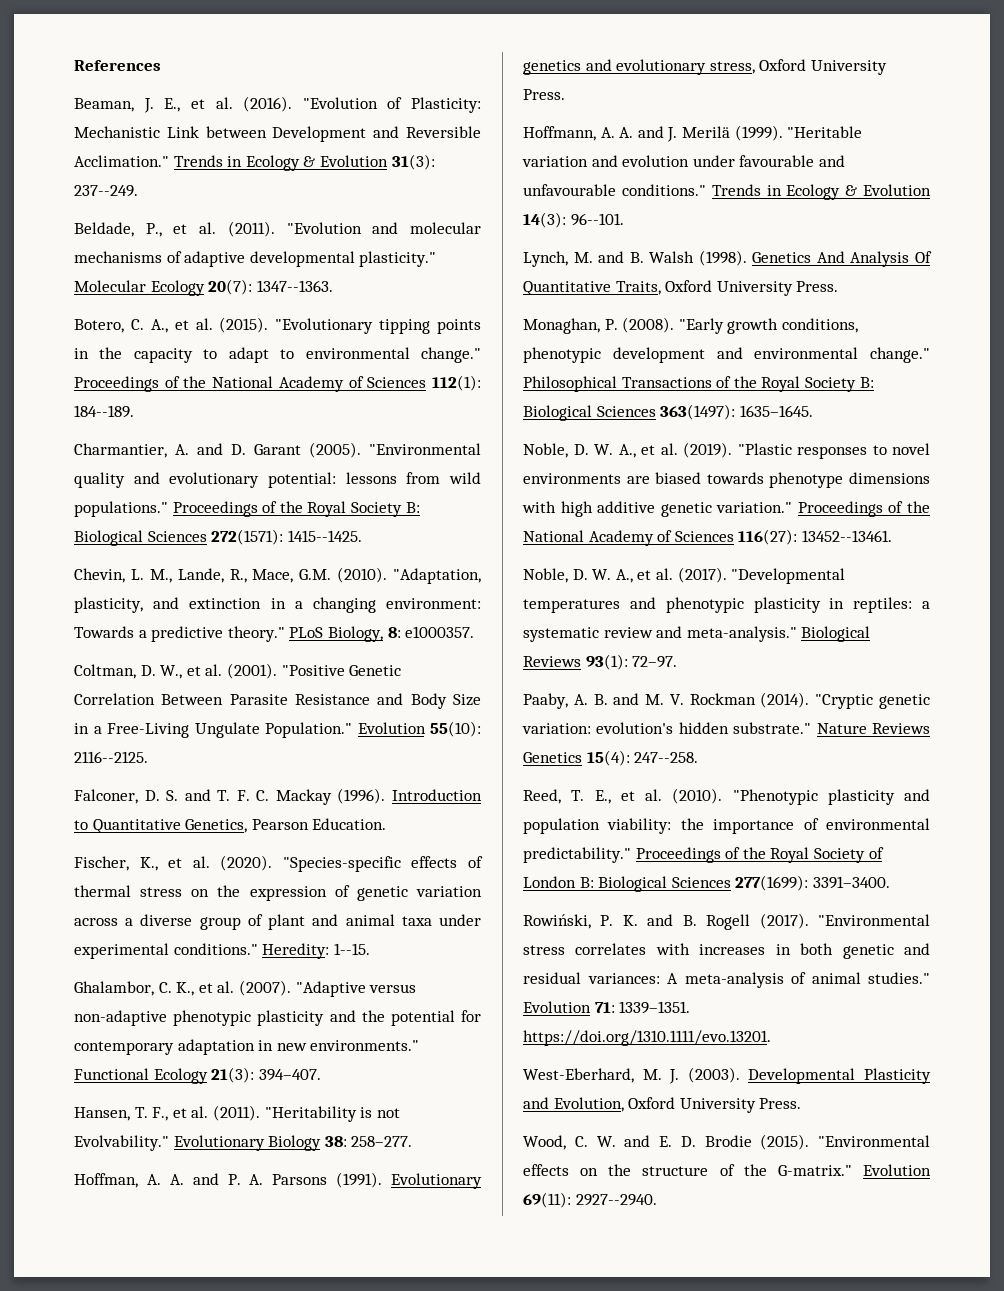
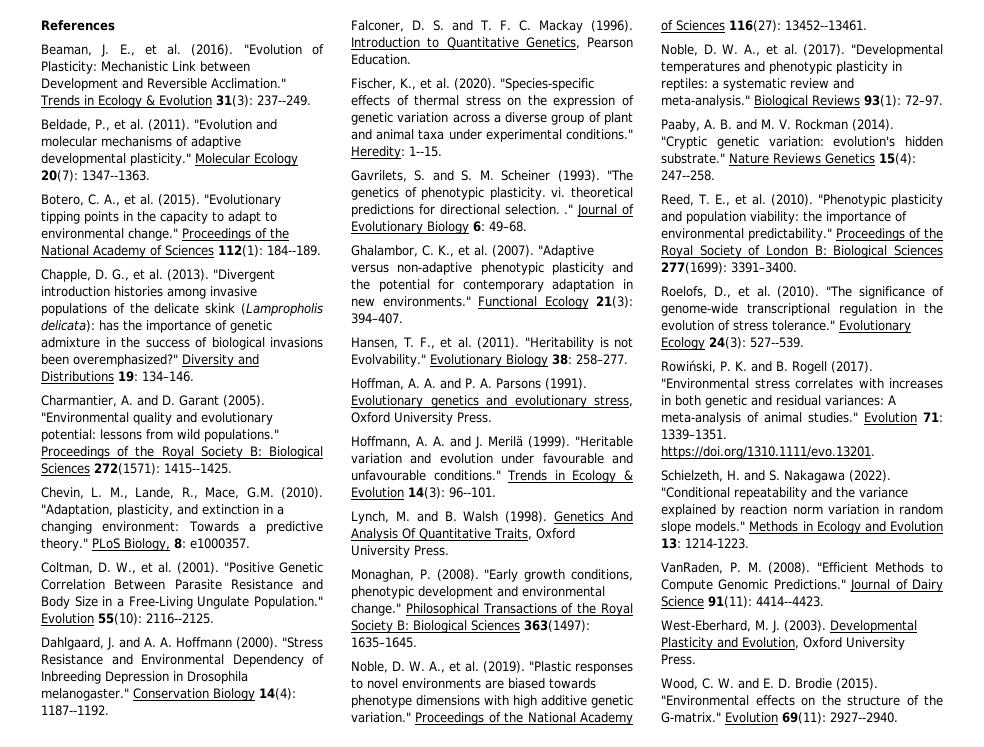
(134, 411) none -> [41,269,275,282] [41,286,257,299] [41,303,323,316] [41,320,272,333] [41,337,323,350] [41,354,259,367] [41,371,194,382] // Chapple, D. G., et al. (2013). "Divergent introduction histories among invasive populations of the delicate skink (Lampropholis delicata): has the importance of genetic admixture in the success of biological invasions been overemphasized?" Diversity and Distributions 19: 134–146.
(148, 757) none -> [41,637,323,650] [41,654,324,667] [41,671,248,684] [41,688,296,701] [41,705,109,716] // Dahlgaard, J. and A. A. Hoffmann (2000). "Stress Resistance and Environmental Dependency of Inbreeding Depression in Drosophila melanogaster." Conservation Biology 14(4): 1187--1192.
(370, 949) none -> [351,170,633,182] [351,187,633,200] [351,204,634,217] [351,221,527,234] // Gavrilets, S. and S. M. Scheiner (1993). "The genetics of phenotypic plasticity. vi. theoretical predictions for directional selection. ." Journal of Evolutionary Biology 6: 49–68.
(890, 882) none -> [661,286,944,299] [661,303,943,316] [661,320,911,333] [661,337,804,350] // Roelofs, D., et al. (2010). "The significance of genome-wide transcriptional regulation in the evolution of stress tolerance." Evolutionary Ecology 24(3): 527--539.
(771, 1038) none -> [661,470,891,483] [661,487,908,500] [661,504,943,517] [661,521,943,534] [661,538,749,549] [661,562,943,574] [661,579,943,592] [661,596,824,608] // Schielzeth, H. and S. Nakagawa (2022). "Conditional repeatability and the variance explained by reaction norm variation in random slope models." Methods in Ecology and Evolution 13: 1214-1223. // VanRaden, P. M. (2008). "Efficient Methods to Compute Genomic Predictions." Journal of Dairy Science 91(11): 4414--4423.

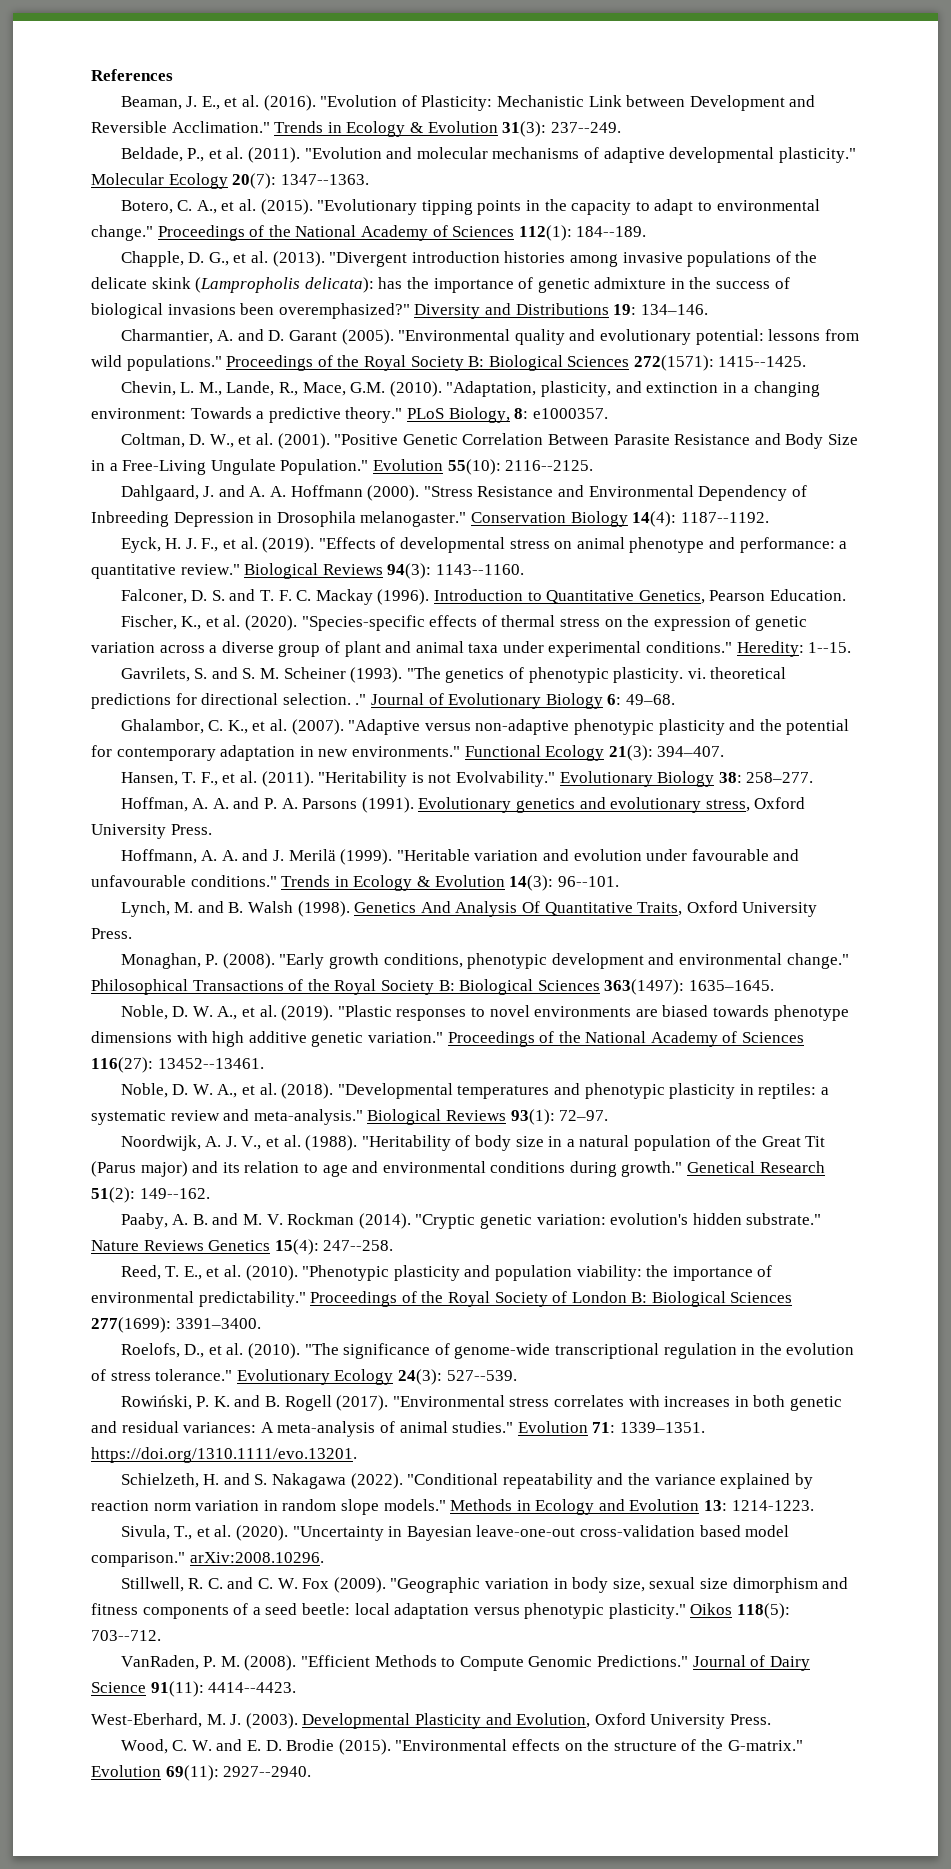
(109, 710) none -> [120,537,848,553] [91,563,524,579] // Eyck, H. J. F., et al. (2019). "Effects of developmental stress on animal phenotype and performance: a quantitative review." Biological Reviews 94(3): 1143--1160.
[803,44,846,56] (2017). -> [281,1083,334,1099] (2018).
(943, 100) none -> [120,1135,826,1151] [91,1161,825,1177] [91,1187,210,1203] // Noordwijk, A. J. V., et al. (1988). "Heritability of body size in a natural population of the Great Tit (Parus major) and its relation to age and environmental conditions during growth." Genetical Research 51(2): 149--162.
(749, 543) none -> [120,1525,790,1541] [91,1552,324,1567] [120,1577,849,1593] [91,1603,791,1619] [91,1630,161,1641] // Sivula, T., et al. (2020). "Uncertainty in Bayesian leave-one-out cross-validation based model comparison." arXiv:2008.10296. // Stillwell, R. C. and C. W. Fox (2009). "Geographic variation in body size, sexual size dimorphism and fitness components of a seed beetle: local adaptation versus phenotypic plasticity." Oikos 118(5): 703--712.

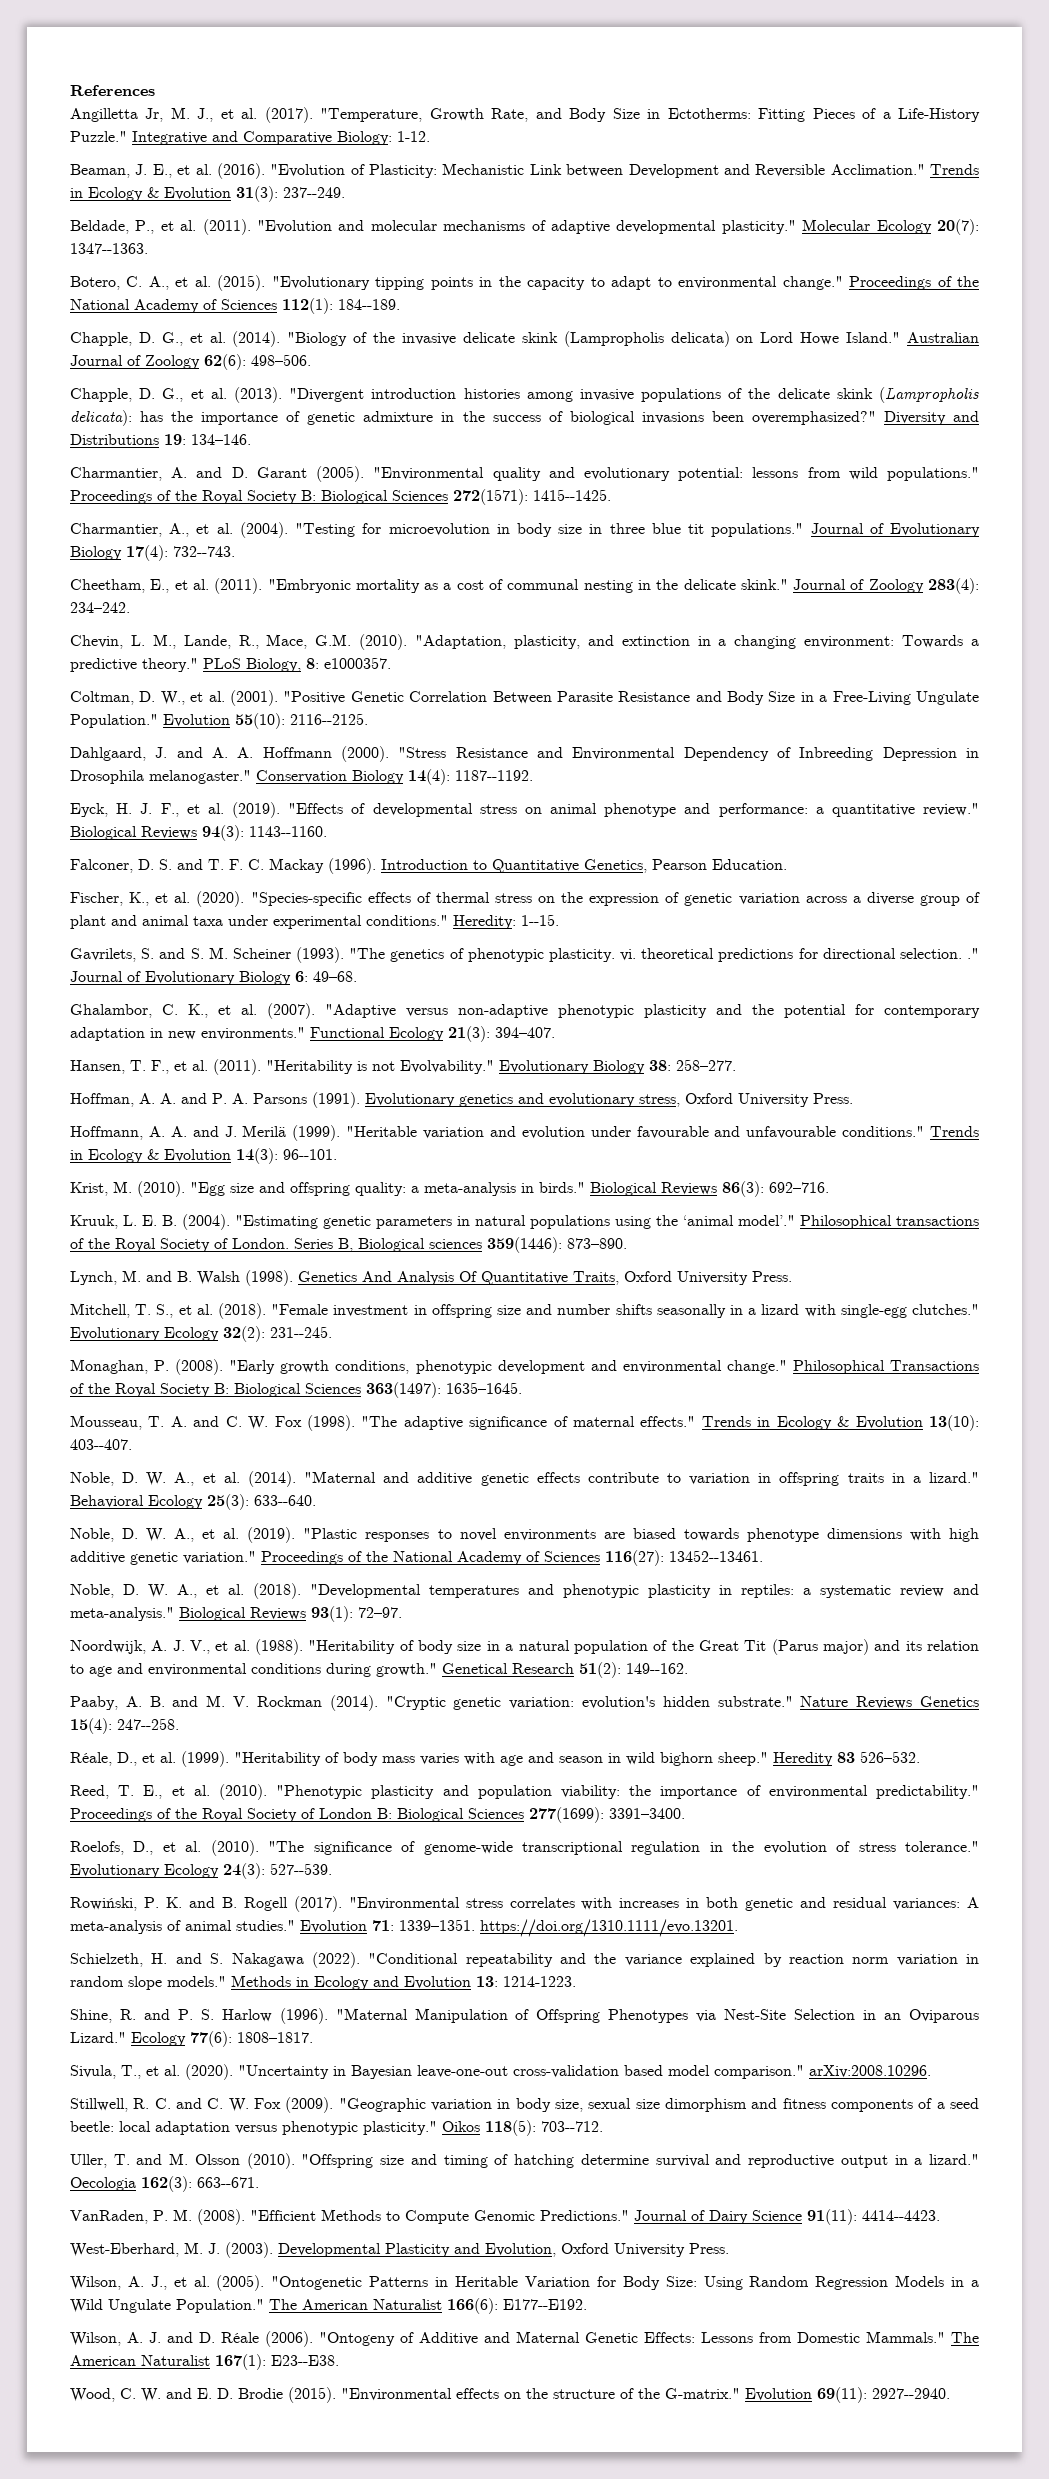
(173, 75) none -> [70,107,981,123] [70,131,430,145] // Angilletta Jr, M. J., et al. (2017). "Temperature, Growth Rate, and Body Size in Ectotherms: Fitting Pieces of a Life-History Puzzle." Integrative and Comparative Biology: 1-12.
(647, 231) none -> [70,331,980,347] [70,354,311,370] // Chapple, D. G., et al. (2014). "Biology of the invasive delicate skink (Lampropholis delicata) on Lord Howe Island." Australian Journal of Zoology 62(6): 498–506.
(807, 361) none -> [70,522,980,538] [70,545,235,561] [70,578,979,594] [70,602,130,613] // Charmantier, A., et al. (2004). "Testing for microevolution in body size in three blue tit populations." Journal of Evolutionary Biology 17(4): 732--743. // Cheetham, E., et al. (2011). "Embryonic mortality as a cost of communal nesting in the delicate skink." Journal of Zoology 283(4): 234–242.
(619, 881) none -> [70,1181,829,1197] [70,1214,979,1230] [70,1237,627,1253] // Krist, M. (2010). "Egg size and offspring quality: a meta-analysis in birds." Biological Reviews 86(3): 692–716. // Kruuk, L. E. B. (2004). "Estimating genetic parameters in natural populations using the ‘animal model’." Philosophical transactions of the Royal Society of London. Series B, Biological sciences 359(1446): 873–890.
(132, 933) none -> [70,1303,980,1319] [70,1326,332,1342] // Mitchell, T. S., et al. (2018). "Female investment in offspring size and number shifts seasonally in a lizard with single-egg clutches." Evolutionary Ecology 32(2): 231--245.
(774, 985) none -> [70,1415,980,1431] [70,1439,132,1450] [70,1471,979,1487] [70,1494,316,1510] // Mousseau, T. A. and C. W. Fox (1998). "The adaptive significance of maternal effects." Trends in Ecology & Evolution 13(10): 403--407. // Noble, D. W. A., et al. (2014). "Maternal and additive genetic effects contribute to variation in offspring traits in a lizard." Behavioral Ecology 25(3): 633--640.
(394, 1245) none -> [70,1751,920,1767] // Réale, D., et al. (1999). "Heritability of body mass varies with age and season in wild bighorn sheep." Heredity 83 526–532.
(814, 1505) none -> [70,2008,980,2024] [70,2031,313,2047] // Shine, R. and P. S. Harlow (1996). "Maternal Manipulation of Offspring Phenotypes via Nest-Site Selection in an Oviparous Lizard." Ecology 77(6): 1808–1817.
(161, 1635) none -> [70,2153,979,2169] [70,2176,259,2192] // Uller, T. and M. Olsson (2010). "Offspring size and timing of hatching determine survival and reproductive output in a lizard." Oecologia 162(3): 663--671.
(771, 1719) none -> [70,2275,980,2291] [70,2298,587,2314] [70,2331,979,2347] [70,2354,339,2370] // Wilson, A. J., et al. (2005). "Ontogenetic Patterns in Heritable Variation for Body Size: Using Random Regression Models in a Wild Ungulate Population." The American Naturalist 166(6): E177--E192. // Wilson, A. J. and D. Réale (2006). "Ontogeny of Additive and Maternal Genetic Effects: Lessons from Domestic Mammals." The American Naturalist 167(1): E23--E38.

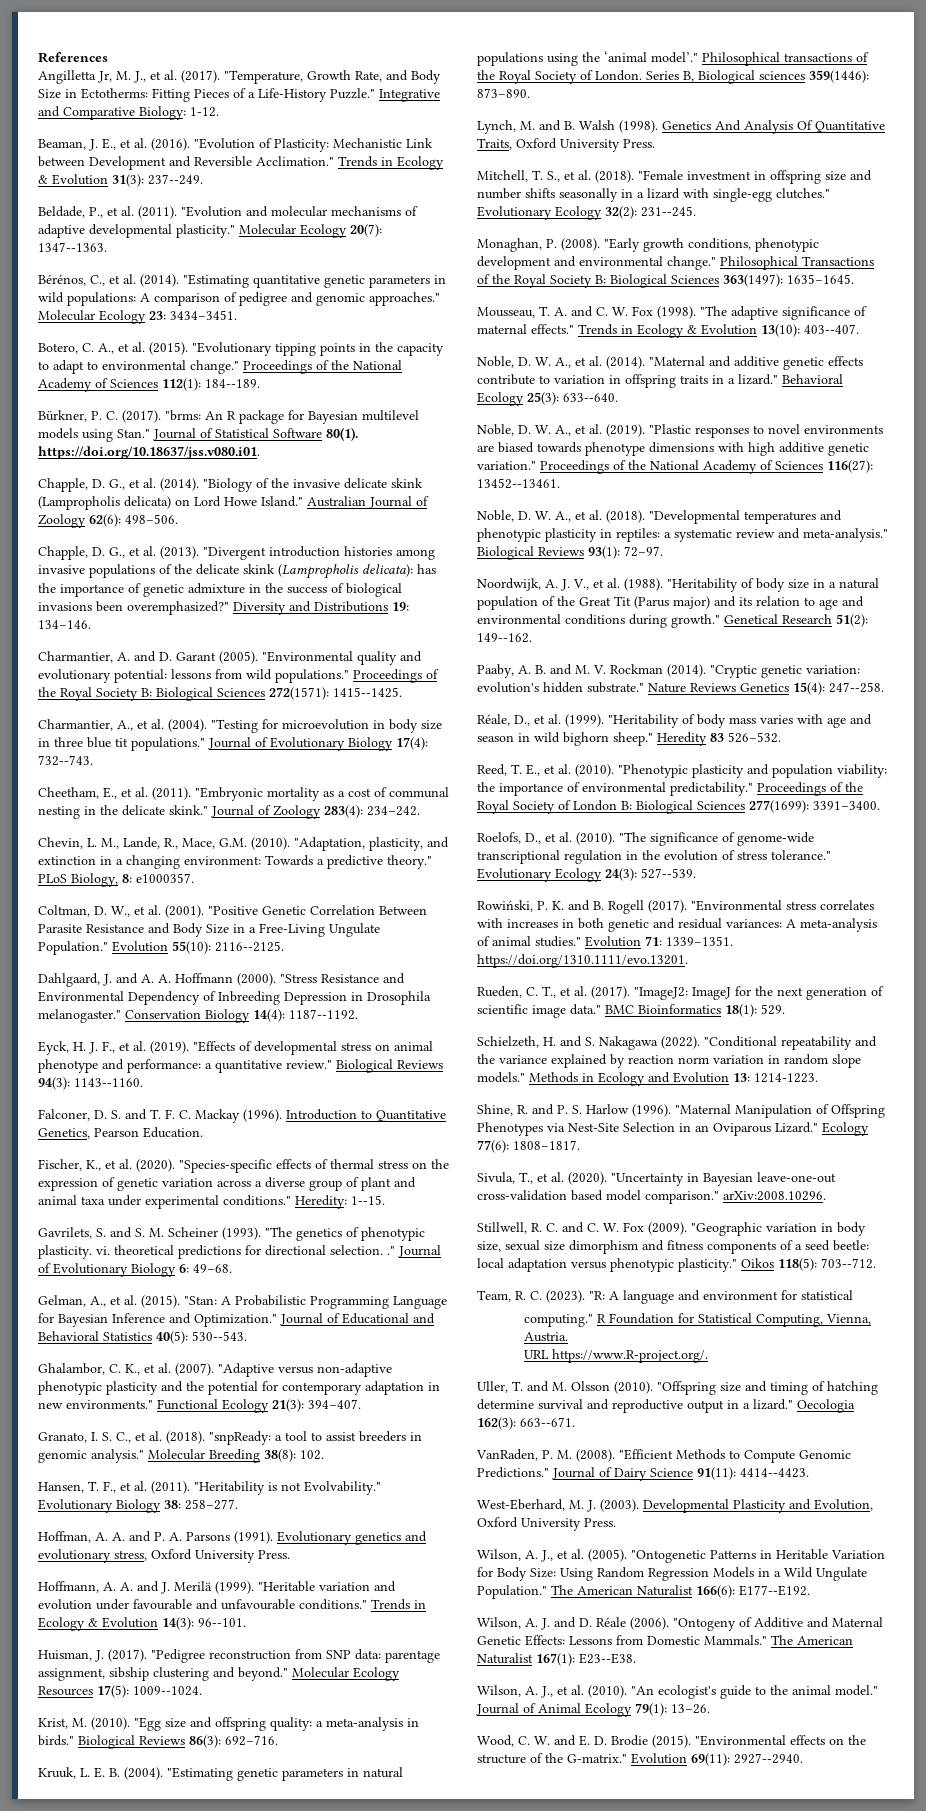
(148, 248) none -> [38,274,446,288] [38,292,440,306] [38,310,237,324] // Bérénos, C., et al. (2014). "Estimating quantitative genetic parameters in wild populations: A comparison of pedigree and genomic approaches." Molecular Ecology 23: 3434–3451.
(400, 304) none -> [38,410,419,424] [38,427,358,442] [38,446,260,459] // Bürkner, P. C. (2017). "brms: An R package for Bayesian multilevel models using Stan." Journal of Statistical Software 80(1). https://doi.org/10.18637/jss.v080.i01.
(357, 976) none -> [38,1295,447,1309] [38,1313,435,1327] [38,1331,247,1344] // Gelman, A., et al. (2015). "Stan: A Probabilistic Programming Language for Bayesian Inference and Optimization." Journal of Educational and Behavioral Statistics 40(5): 530--543.
(555, 1032) none -> [38,1431,422,1445] [38,1449,324,1463] // Granato, I. S. C., et al. (2018). "snpReady: a tool to assist breeders in genomic analysis." Molecular Breeding 38(8): 102.
(337, 1154) none -> [38,1649,440,1663] [38,1667,400,1681] [38,1685,202,1698] // Huisman, J. (2017). "Pedigree reconstruction from SNP data: parentage assignment, sibship clustering and beyond." Molecular Ecology Resources 17(5): 1009--1024.
(738, 1928) none -> [477,986,884,1000] [477,1004,785,1018] // Rueden, C. T., et al. (2017). "ImageJ2: ImageJ for the next generation of scientific image data." BMC Bioinformatics 18(1): 529.
(603, 2126) none -> [477,1290,853,1304] [523,1313,871,1327] [523,1332,568,1342] [523,1349,708,1363] // Team, R. C. (2023). "R: A language and environment for statistical // computing." R Foundation for Statistical Computing, Vienna, Austria. // URL https://www.R-project.org/.
(339, 2360) none -> [477,1685,878,1699] [476,1703,710,1717] // Wilson, A. J., et al. (2010). "An ecologist's guide to the animal model." Journal of Animal Ecology 79(1): 13–26.

